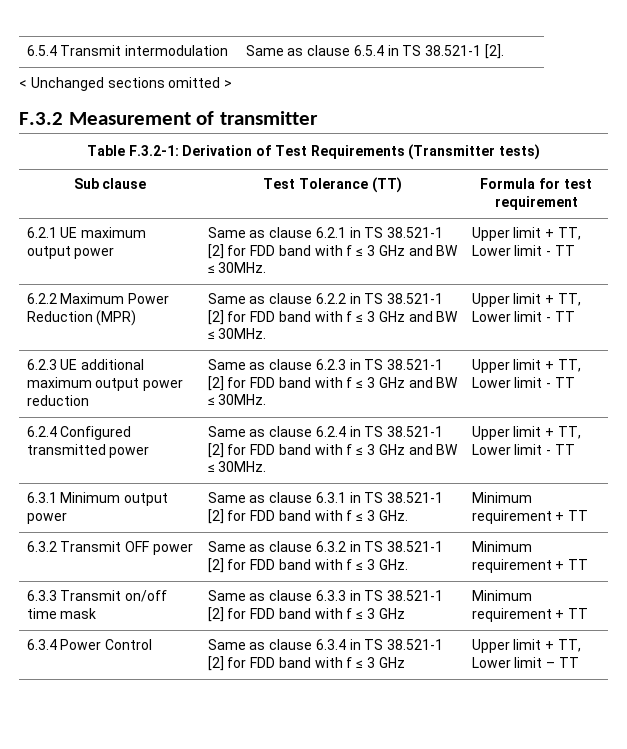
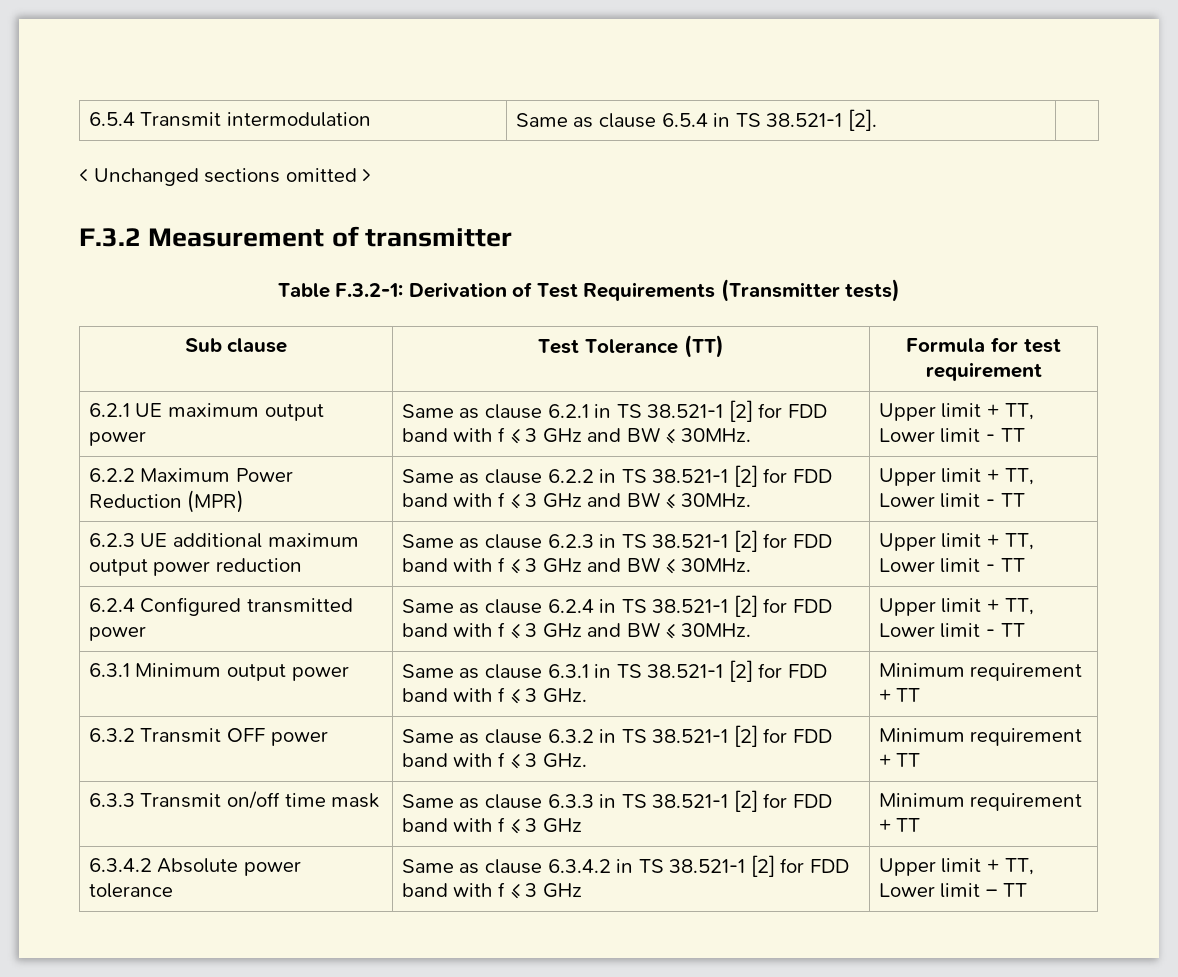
[26,639,153,650] [207,639,346,650] 6.3.4 Power Control | Same as clause 6.3.4 -> [88,858,301,876] [88,883,173,898] [401,859,611,874] 6.3.4.2 Absolute power tolerance | Same as clause 6.3.4.2

